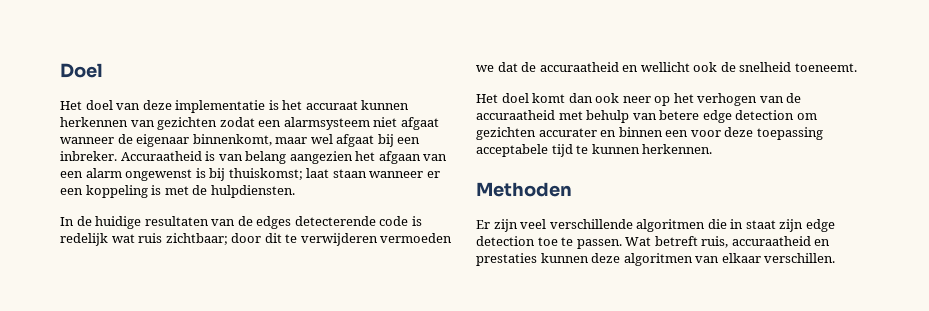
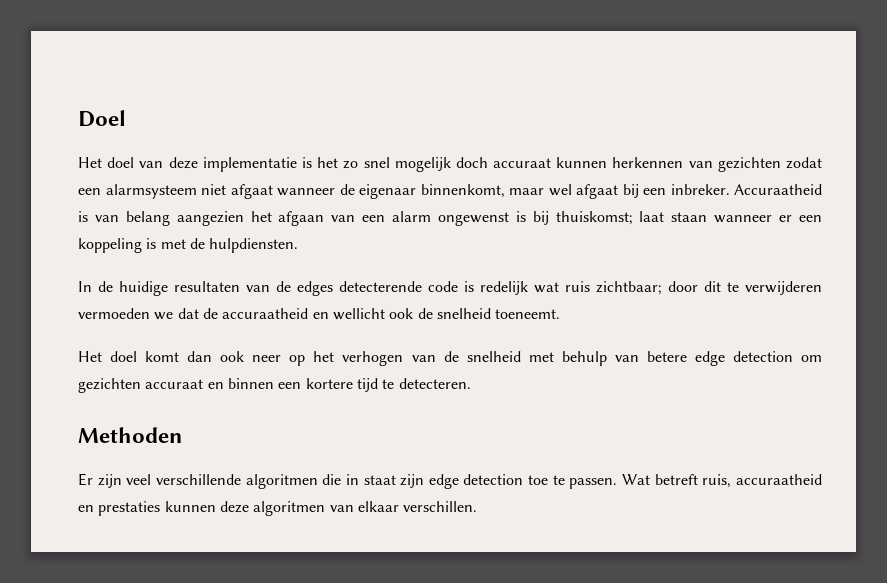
(303, 105) none -> [343,157,488,172] zo snel mogelijk doch
[476,110,555,120] accuraatheid -> [466,351,521,362] snelheid
[538,128,597,137] accurater -> [145,379,204,389] accuraat
[690,127,823,140] [476,144,713,157] voor deze toepassing acceptabele tijd te kunnen herkennen. -> [305,378,471,392] kortere tijd te detecteren.

